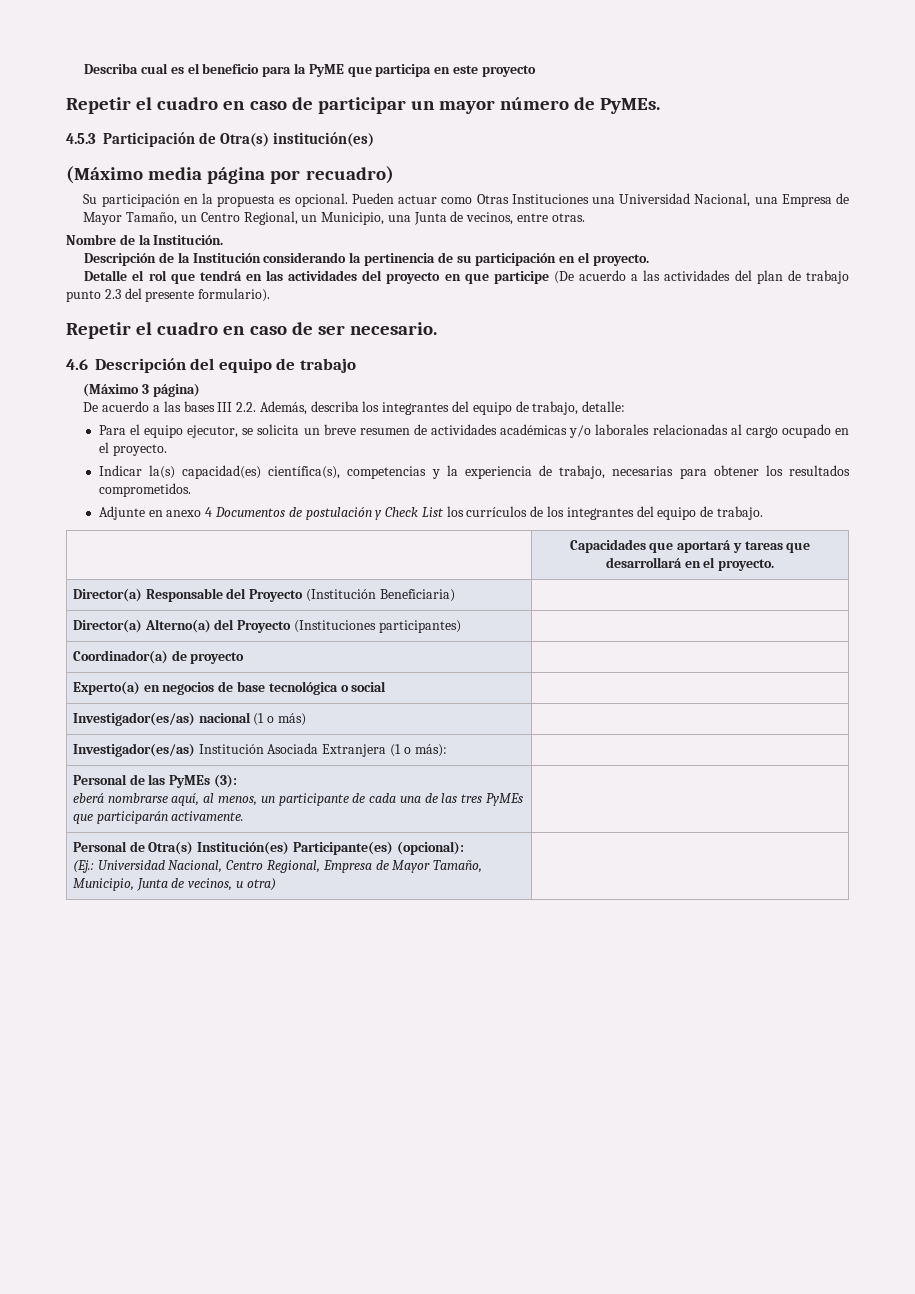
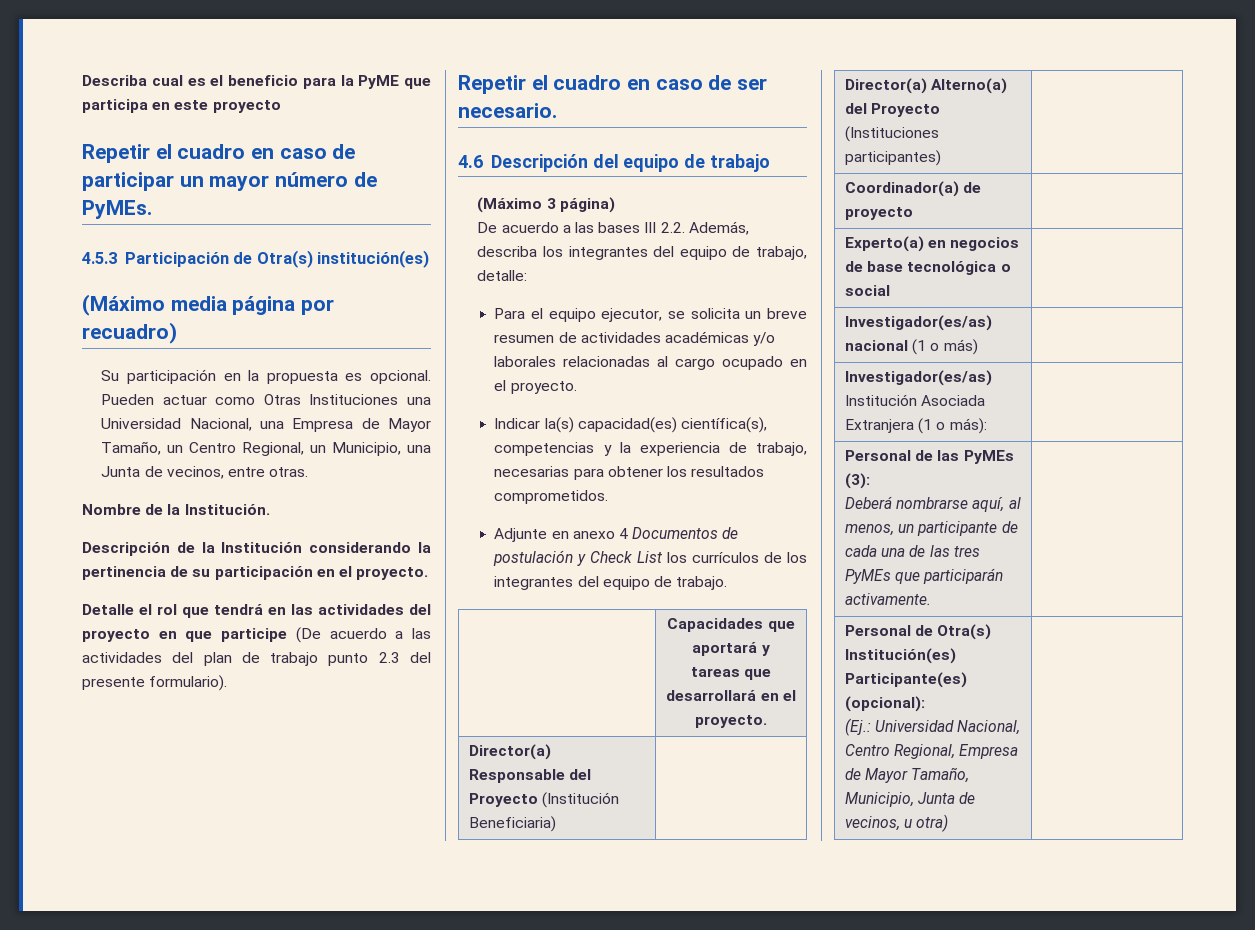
[72,793,104,803] eberá -> [844,496,892,509] Deberá

